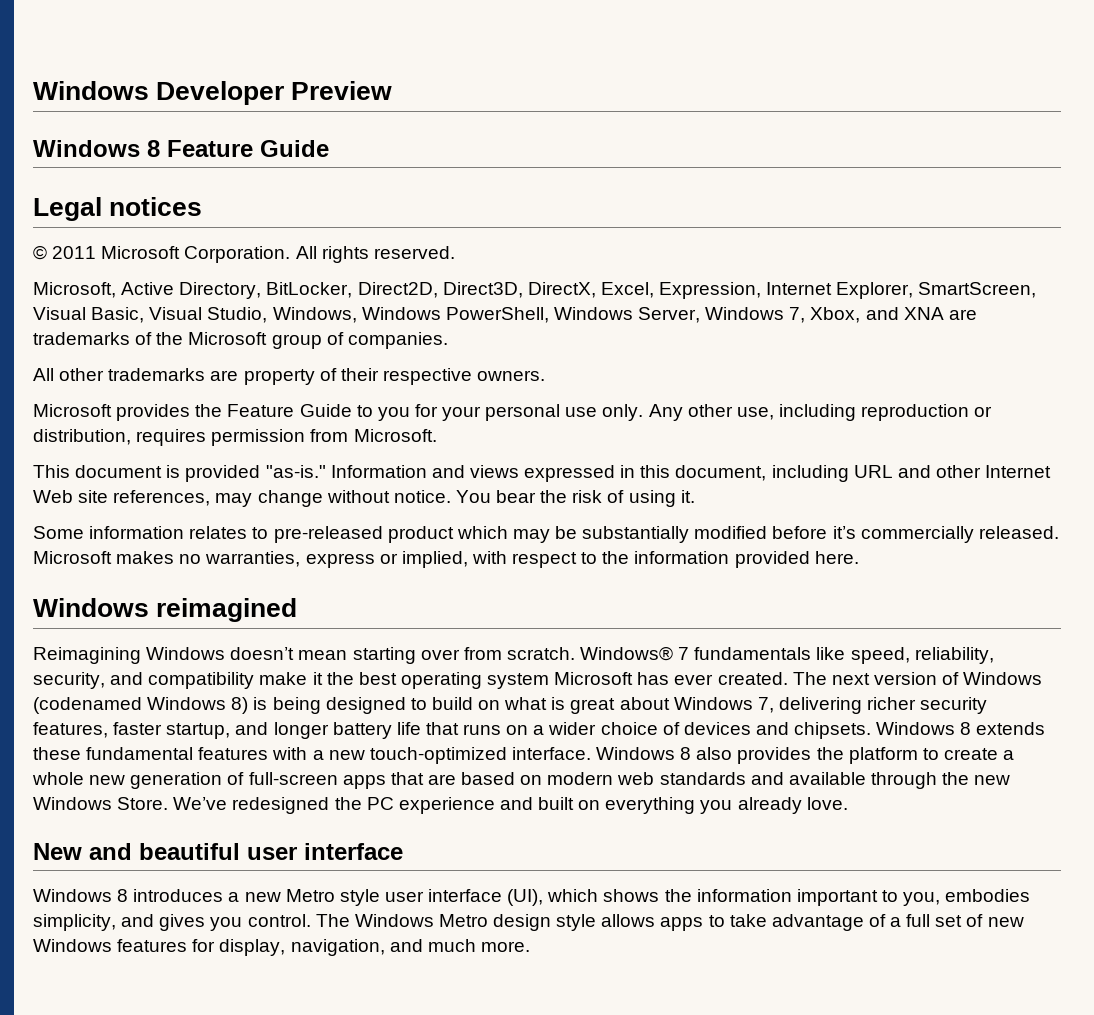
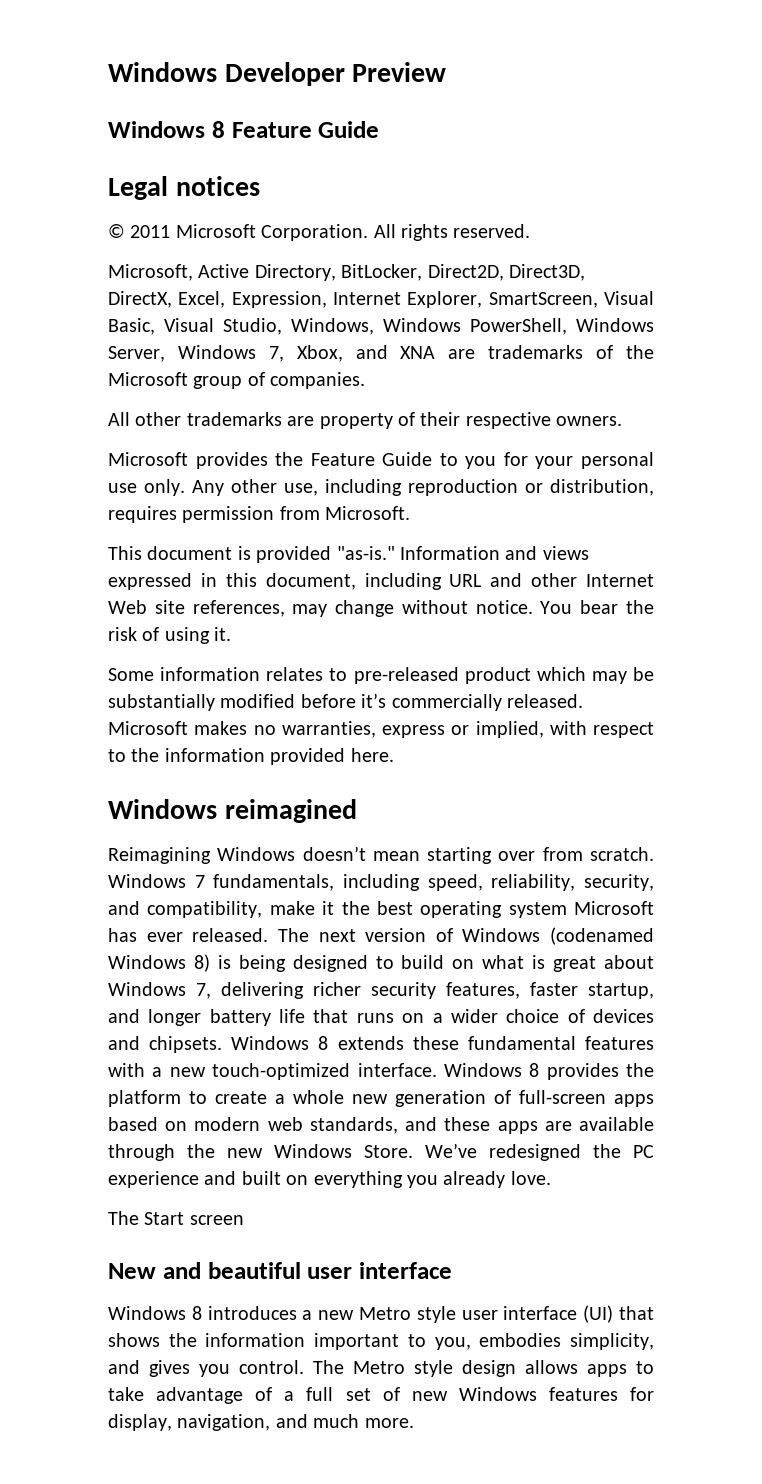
[580,646,846,661] Windows® 7 fundamentals like -> [108,874,420,891] Windows 7 fundamentals, including
[148,672,255,689] compatibility -> [147,901,263,918] compatibility,
[717,672,788,685] created. -> [192,928,269,942] released.
[696,747,733,760] also -> (540, 1070) none
[390,772,456,785] that are -> (654, 1100) none
[659,772,784,785] standards and -> [309,1117,572,1134] standards, and these apps are
(848, 803) none -> [108,1211,244,1225] // The Start screen
[507,889,599,906] (UI), which -> [583,1305,654,1323] (UI) that
[354,914,597,931] Windows Metro design style -> [353,1360,516,1377] Metro style design

